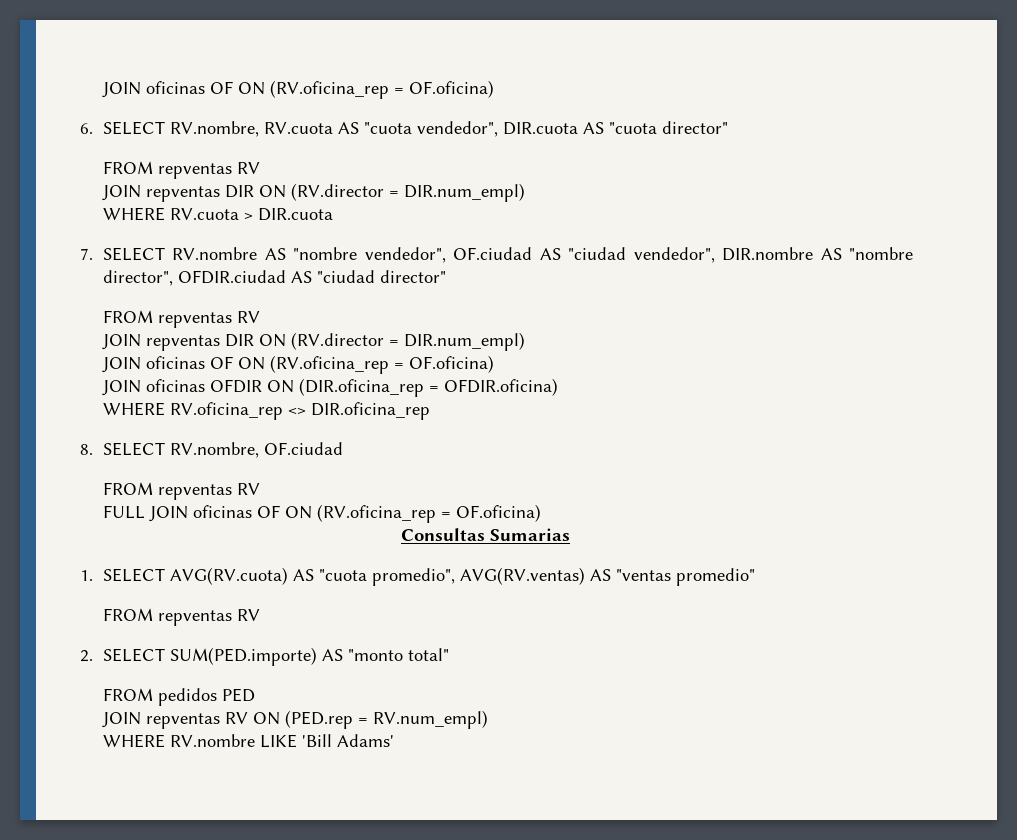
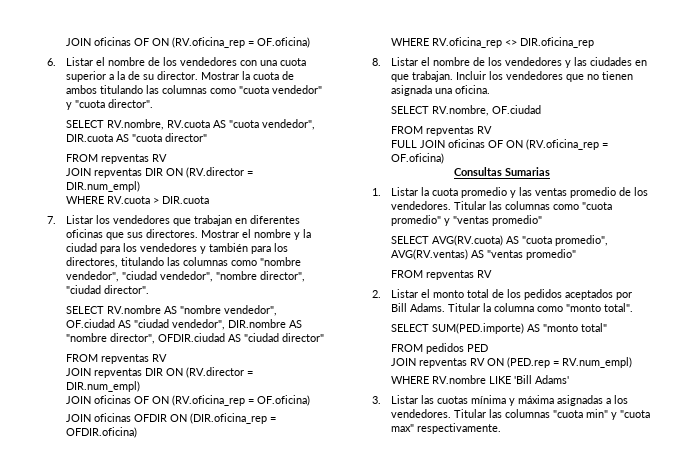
(94, 128) none -> [66,57,307,66] [66,71,295,82] [66,85,323,94] [66,99,154,110] Listar el nombre de los vendedores con una cuota superior a la de su director. Mostrar la cuota de ambos titulando las columnas como "cuota vendedor" y "cuota director". //
(94, 254) none -> [66,215,301,226] [66,229,312,240] [66,243,289,254] [66,257,302,268] [66,271,306,282] [66,285,150,294] Listar los vendedores que trabajan en diferentes oficinas que sus directores. Mostrar el nombre y la ciudad para los vendedores y también para los directores, titulando las columnas como "nombre vendedor", "ciudad vendedor", "nombre director", "ciudad director". //
(94, 449) none -> [391,57,648,68] [391,71,634,82] [391,85,491,96] Listar el nombre de los vendedores y las ciudades en que trabajan. Incluir los vendedores que no tienen asignada una oficina. //
(94, 575) none -> [391,187,649,198] [391,201,613,210] [391,215,543,226] Listar la cuota promedio y las ventas promedio de los vendedores. Titular las columnas como "cuota promedio" y "ventas promedio" //
(94, 656) none -> [391,289,633,300] [391,303,634,312] Listar el monto total de los pedidos aceptados por Bill Adams. Titular la columna como "monto total". //
(394, 740) none -> [372,395,629,406] [391,409,651,420] [391,423,502,434] // 3. Listar las cuotas mínima y máxima asignadas a los vendedores. Titular las columnas "cuota min" y "cuota max" respectivamente.

